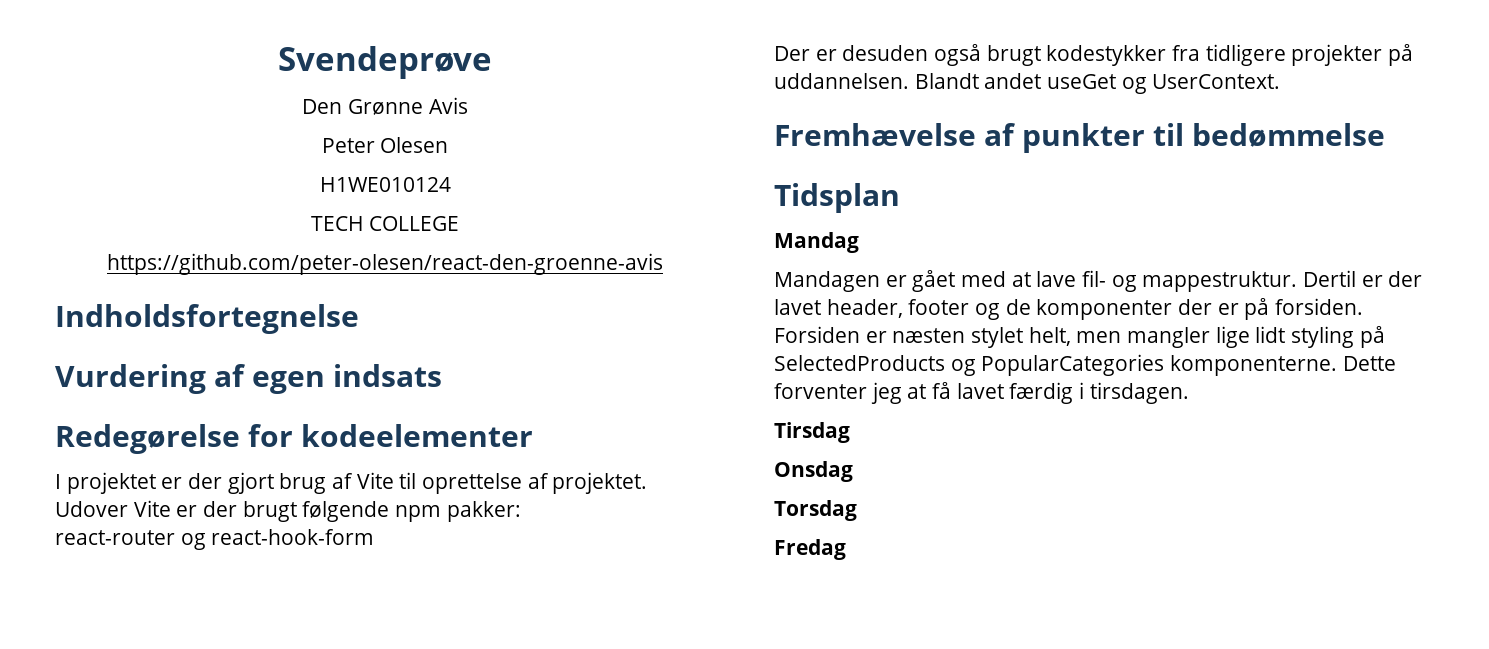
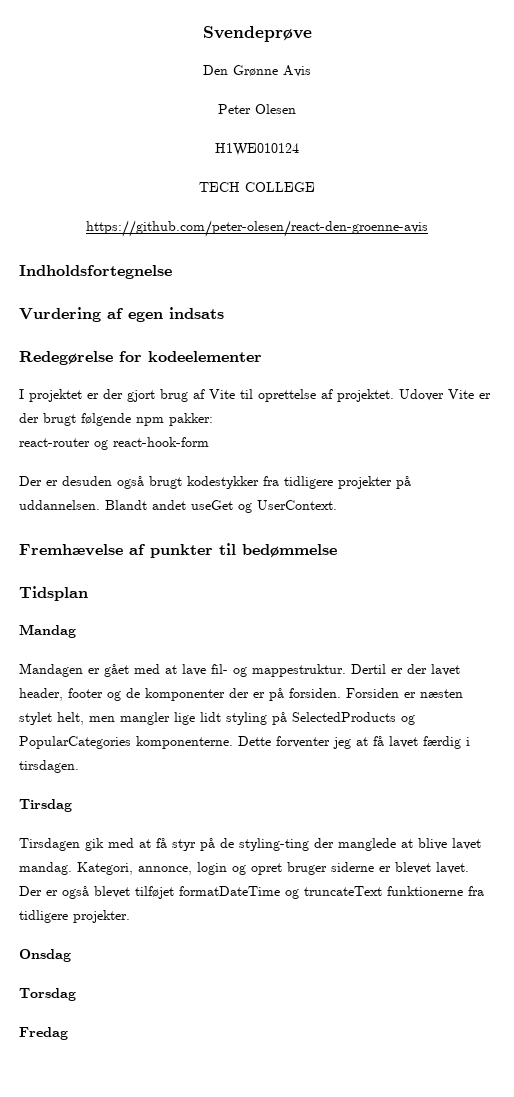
(850, 432) none -> [19,838,481,851] [19,862,469,875] [19,886,484,899] [19,910,130,923] // Tirsdagen gik med at få styr på de styling-ting der manglede at blive lavet mandag. Kategori, annonce, login og opret bruger siderne er blevet lavet. Der er også blevet tilføjet formatDateTime og truncateText funktionerne fra tidligere projekter.

